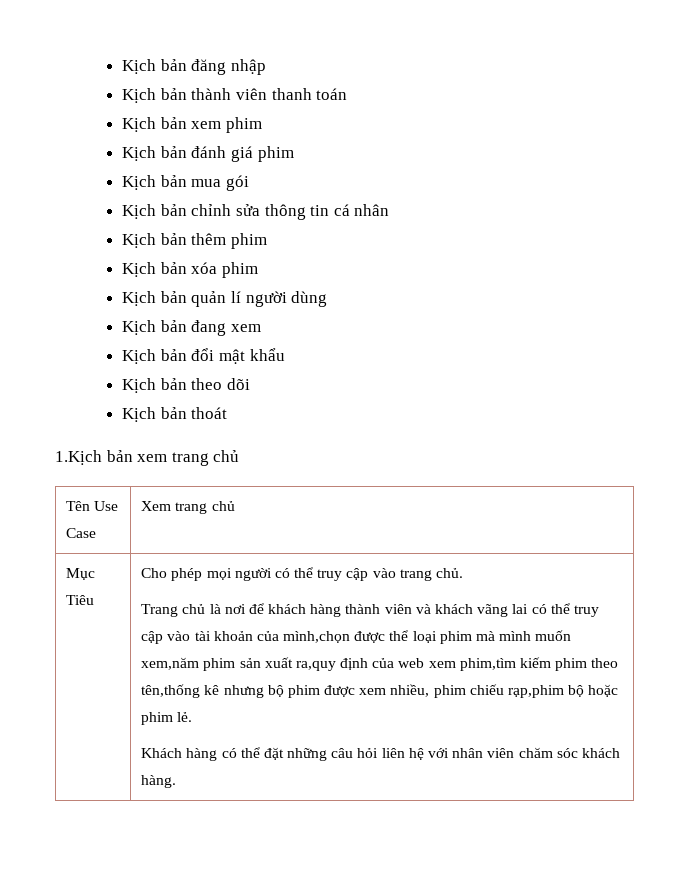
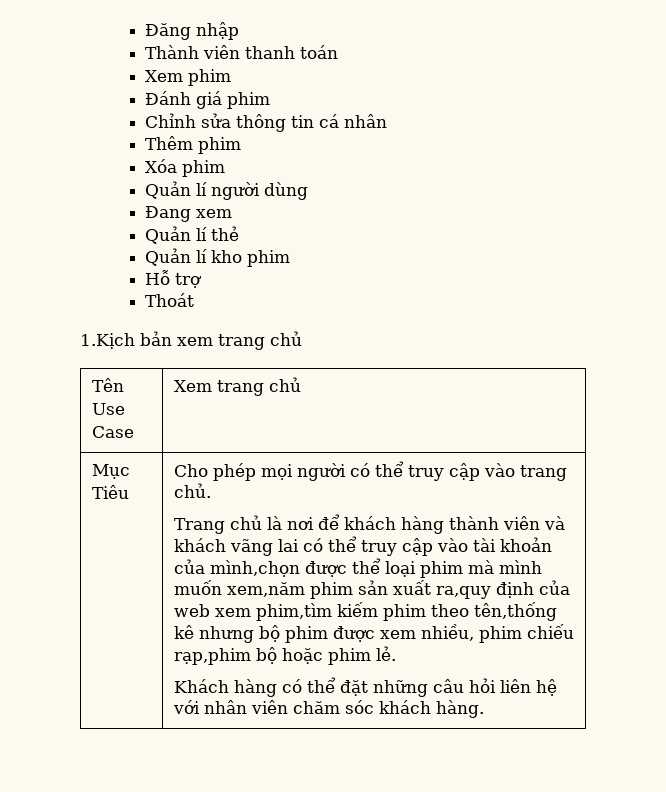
[122,59,266,75] [122,88,348,103] [122,117,262,133] [122,146,294,162] [122,175,249,191] [122,204,232,219] Kịch bản đăng nhập // Kịch bản thành viên thanh toán // Kịch bản xem phim // Kịch bản đánh giá phim // Kịch bản mua gói // Kịch bản chỉnh -> [145,22,240,40] [145,45,339,59] [145,69,232,86] [145,91,271,109] [145,113,197,128] Đăng nhập // Thành viên thanh toán // Xem phim // Đánh giá phim // Chỉnh
[122,233,267,249] [122,262,258,278] [122,291,328,307] [122,320,261,336] [122,348,285,364] [122,378,250,393] [122,407,228,422] Kịch bản thêm phim // Kịch bản xóa phim // Kịch bản quản lí người dùng // Kịch bản đang xem // Kịch bản đổi mật khẩu // Kịch bản theo dõi // Kịch bản thoát -> [145,136,242,154] [145,159,226,177] [145,181,309,200] [145,206,233,222] [145,226,240,244] [145,248,291,267] [145,270,202,288] [145,293,195,307] Thêm phim // Xóa phim // Quản lí người dùng // Đang xem // Quản lí thẻ // Quản lí kho phim // Hỗ trợ // Thoát

